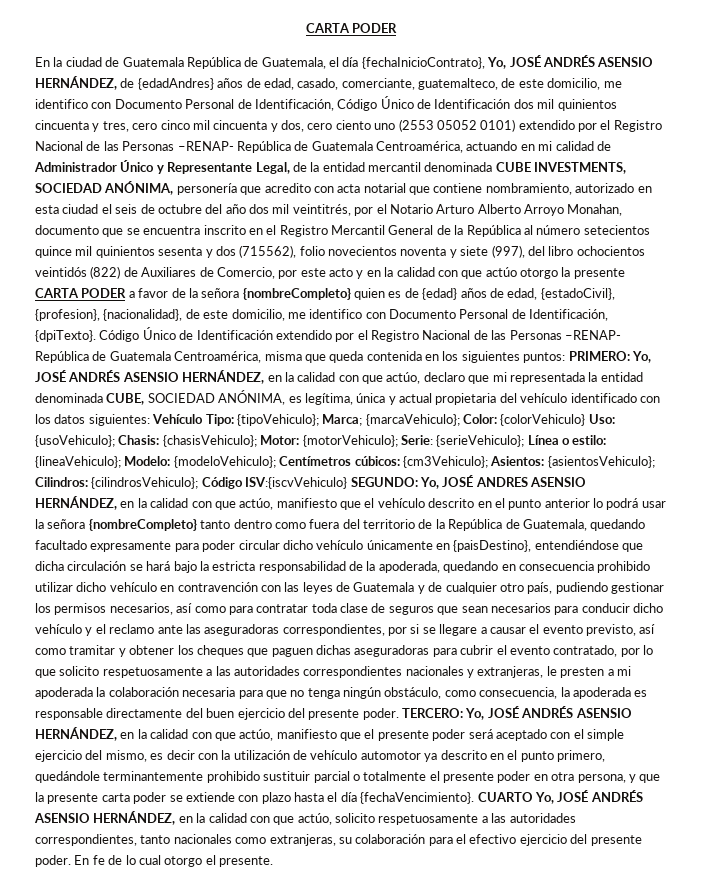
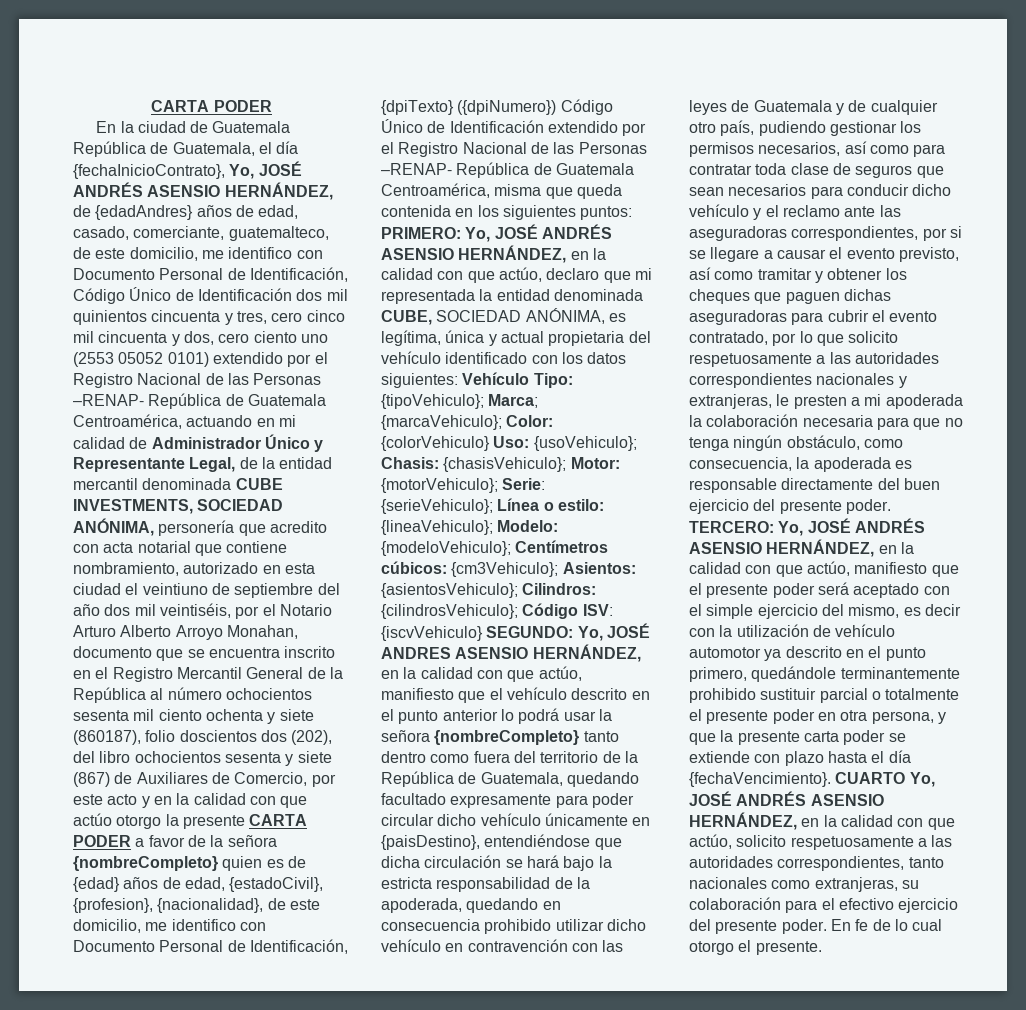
[115,204,202,214] seis de octubre -> [142,583,314,598] veintiuno de septiembre
[292,204,351,216] veintitrés, -> [159,603,231,618] veintiséis,
[583,225,650,235] [35,245,645,258] [35,266,121,279] setecientos quince mil quinientos sesenta y dos (715562), folio novecientos noventa y siete (997), del libro ochocientos veintidós (822) -> [225,688,312,700] [73,709,314,724] [73,730,333,745] [73,751,332,766] [73,772,110,787] ochocientos sesenta mil ciento ochenta y siete (860187), folio doscientos dos (202), del libro ochocientos sesenta y siete (867)
[35,330,96,342] {dpiTexto}. -> [381,100,557,115] {dpiTexto} ({dpiNumero})
[245,477,348,489] ISV:{iscvVehiculo} -> [582,604,613,616] [381,626,483,641] ISV: {iscvVehiculo}

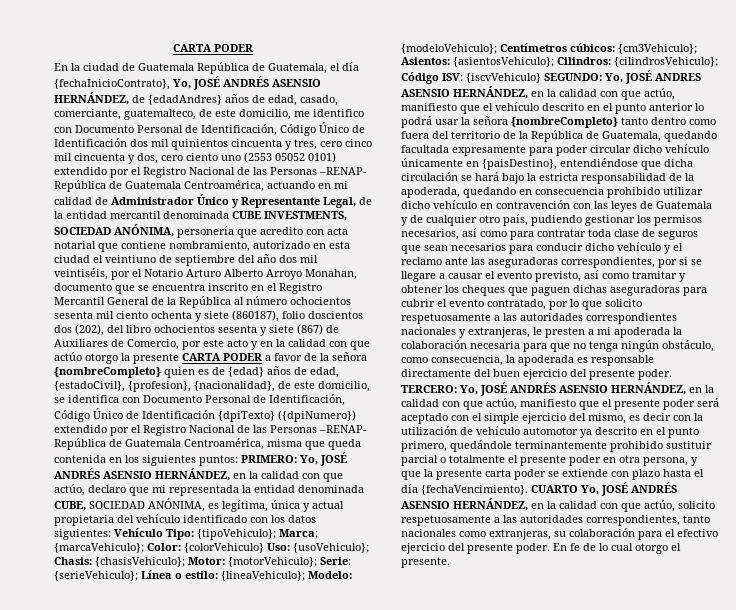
[145,919,266,931] [73,939,348,954] [381,99,613,115] [381,119,544,133] me identifico con Documento Personal de Identificación, {dpiTexto} ({dpiNumero}) Código Único de Identificación -> [54,394,345,406] [54,408,356,422] se identifica con Documento Personal de Identificación, Código Único de Identificación {dpiTexto} ({dpiNumero})
[381,793,446,805] facultado -> [401,145,449,153] facultada

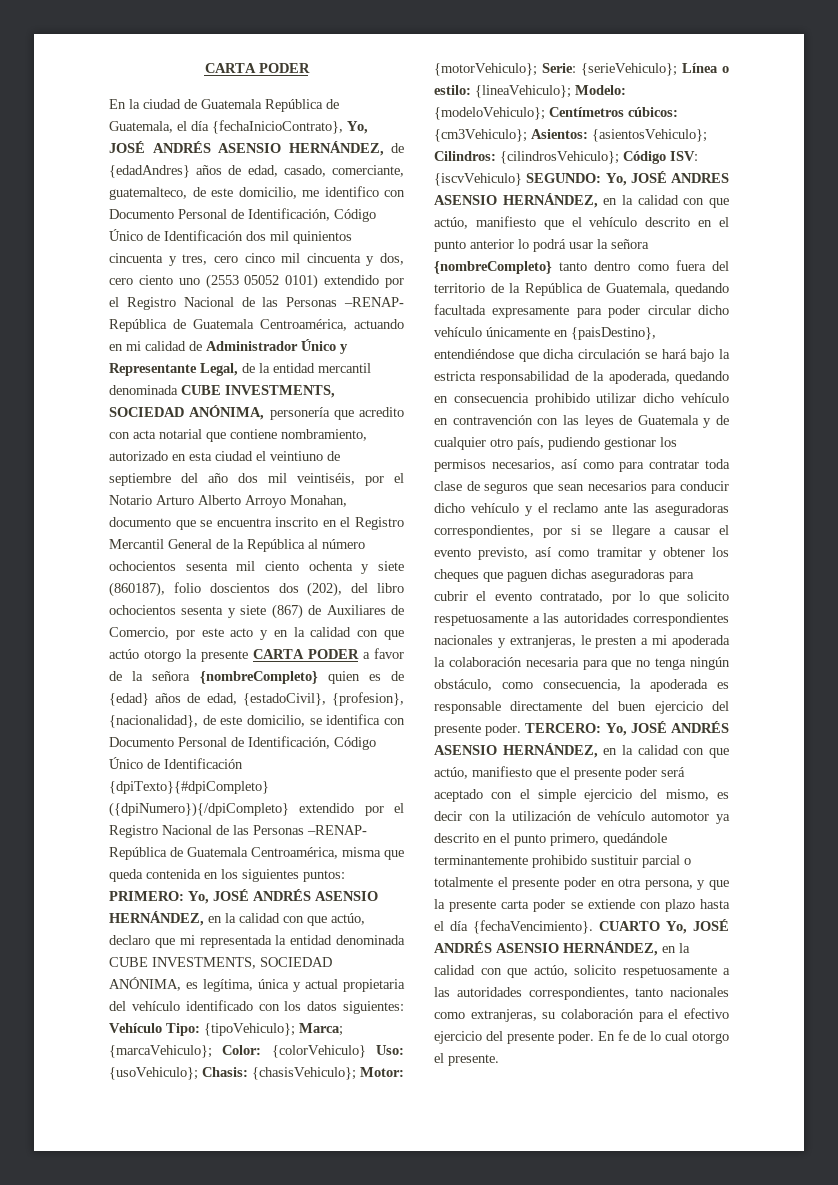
[218,410,356,422] {dpiTexto} ({dpiNumero}) -> [109,781,269,794] [109,802,289,817] {dpiTexto}{#dpiCompleto} ({dpiNumero}){/dpiCompleto}
[54,501,86,511] CUBE, -> [109,957,256,969] CUBE INVESTMENTS,

